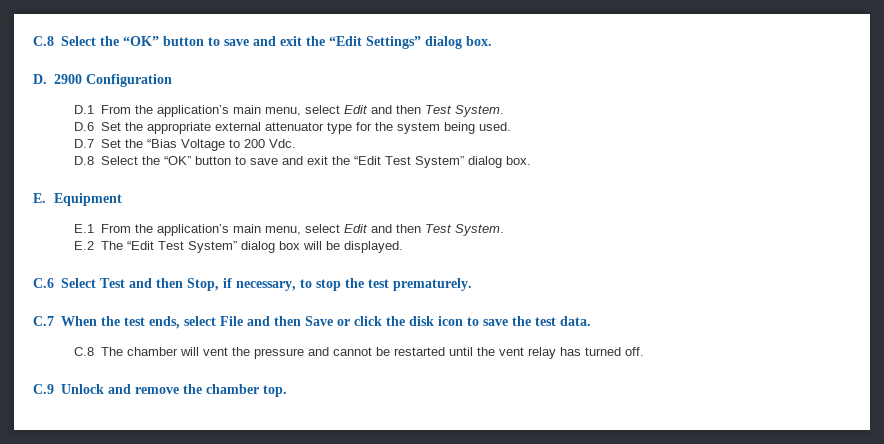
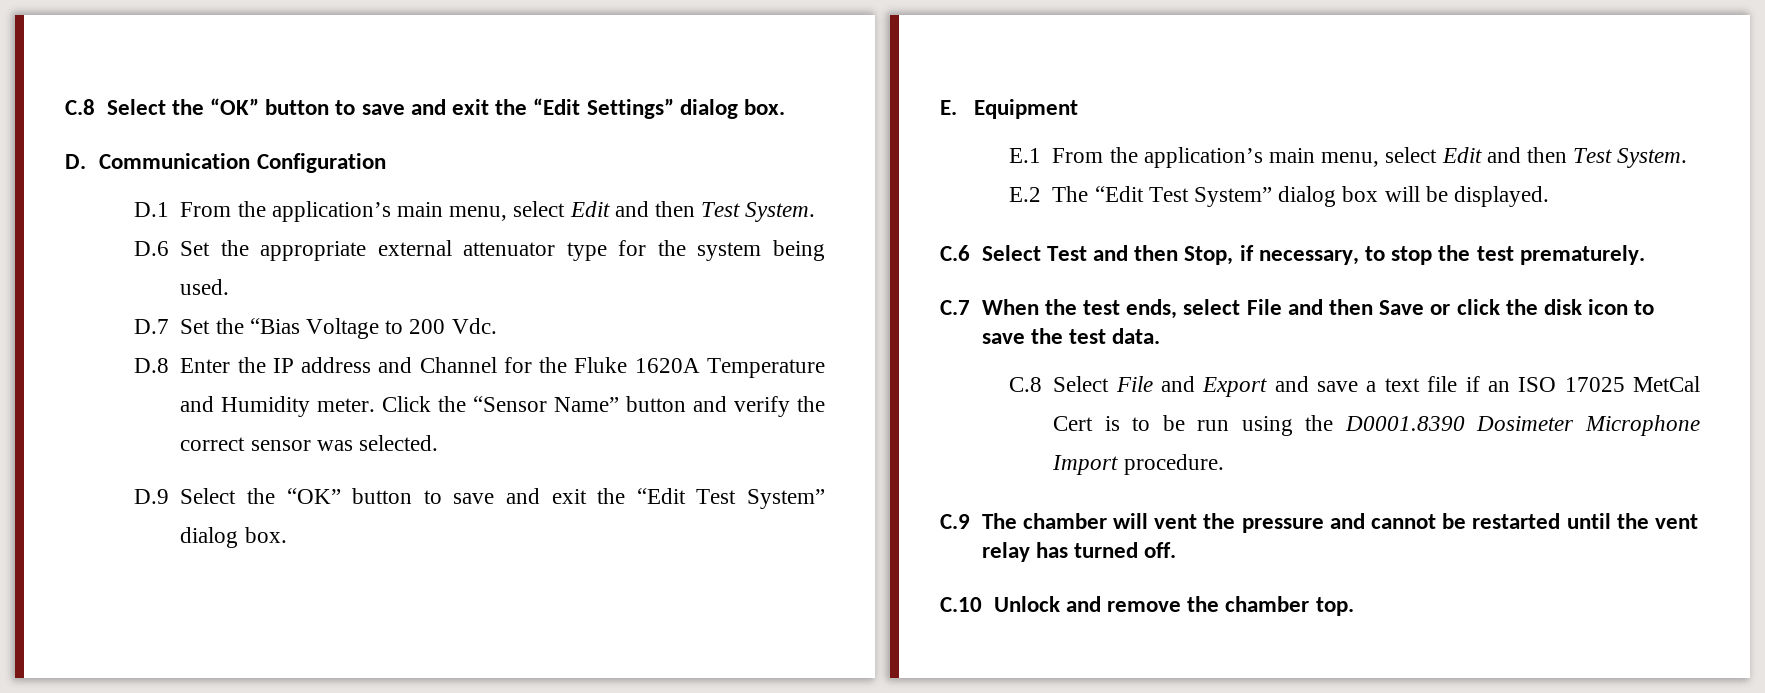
[53,74,82,84] 2900 -> [99,153,251,169] Communication
(95, 160) none -> [180,357,825,378] [180,396,825,417] [180,435,438,451] [133,489,169,504] Enter the IP address and Channel for the Fluke 1620A Temperature and Humidity meter. Click the “Sensor Name” button and verify the correct sensor was selected. // D.9
(95, 351) none -> [1053,376,1700,397] [1053,415,1700,436] [1052,454,1224,475] [940,514,970,529] Select File and Export and save a text file if an ISO 17025 MetCal Cert is to be run using the D0001.8390 Dosimeter Microphone Import procedure. // C.9
[33,384,54,394] C.9 -> [940,597,982,612] C.10

